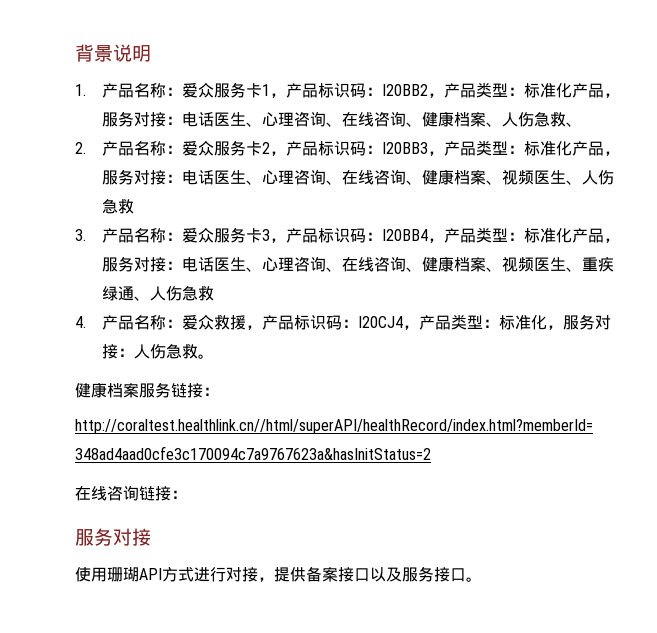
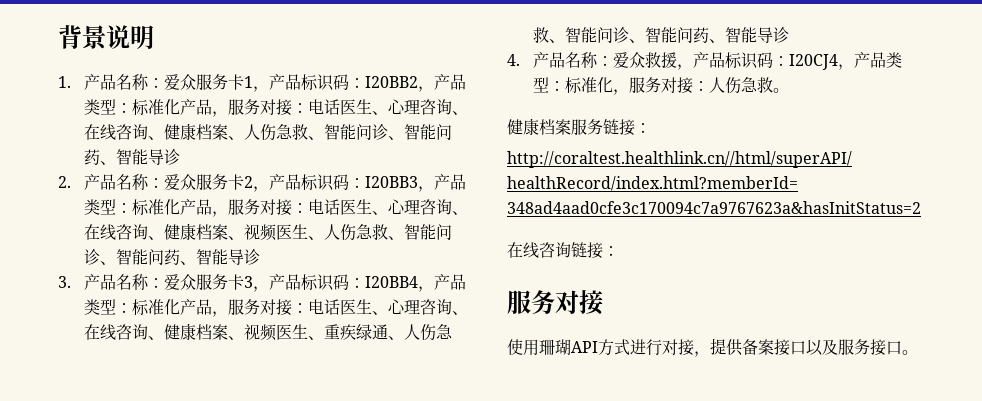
(583, 124) none -> [323,124,452,140] [83,149,180,165] 智能问诊、智能问药、智能导诊
(135, 206) none -> [387,224,452,240] [83,249,260,265] 、智能问诊、智能问药、智能导诊
(215, 293) none -> [548,27,789,43] 、智能问诊、智能问药、智能导诊

